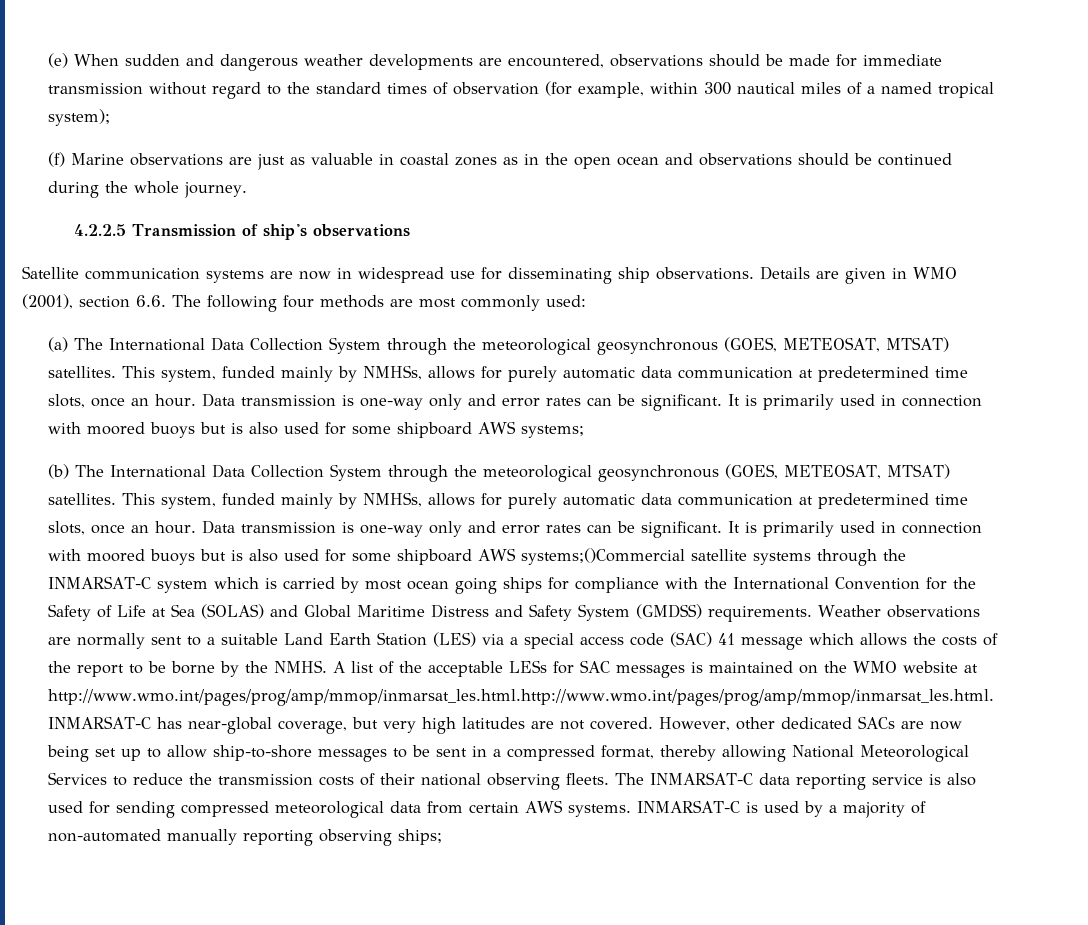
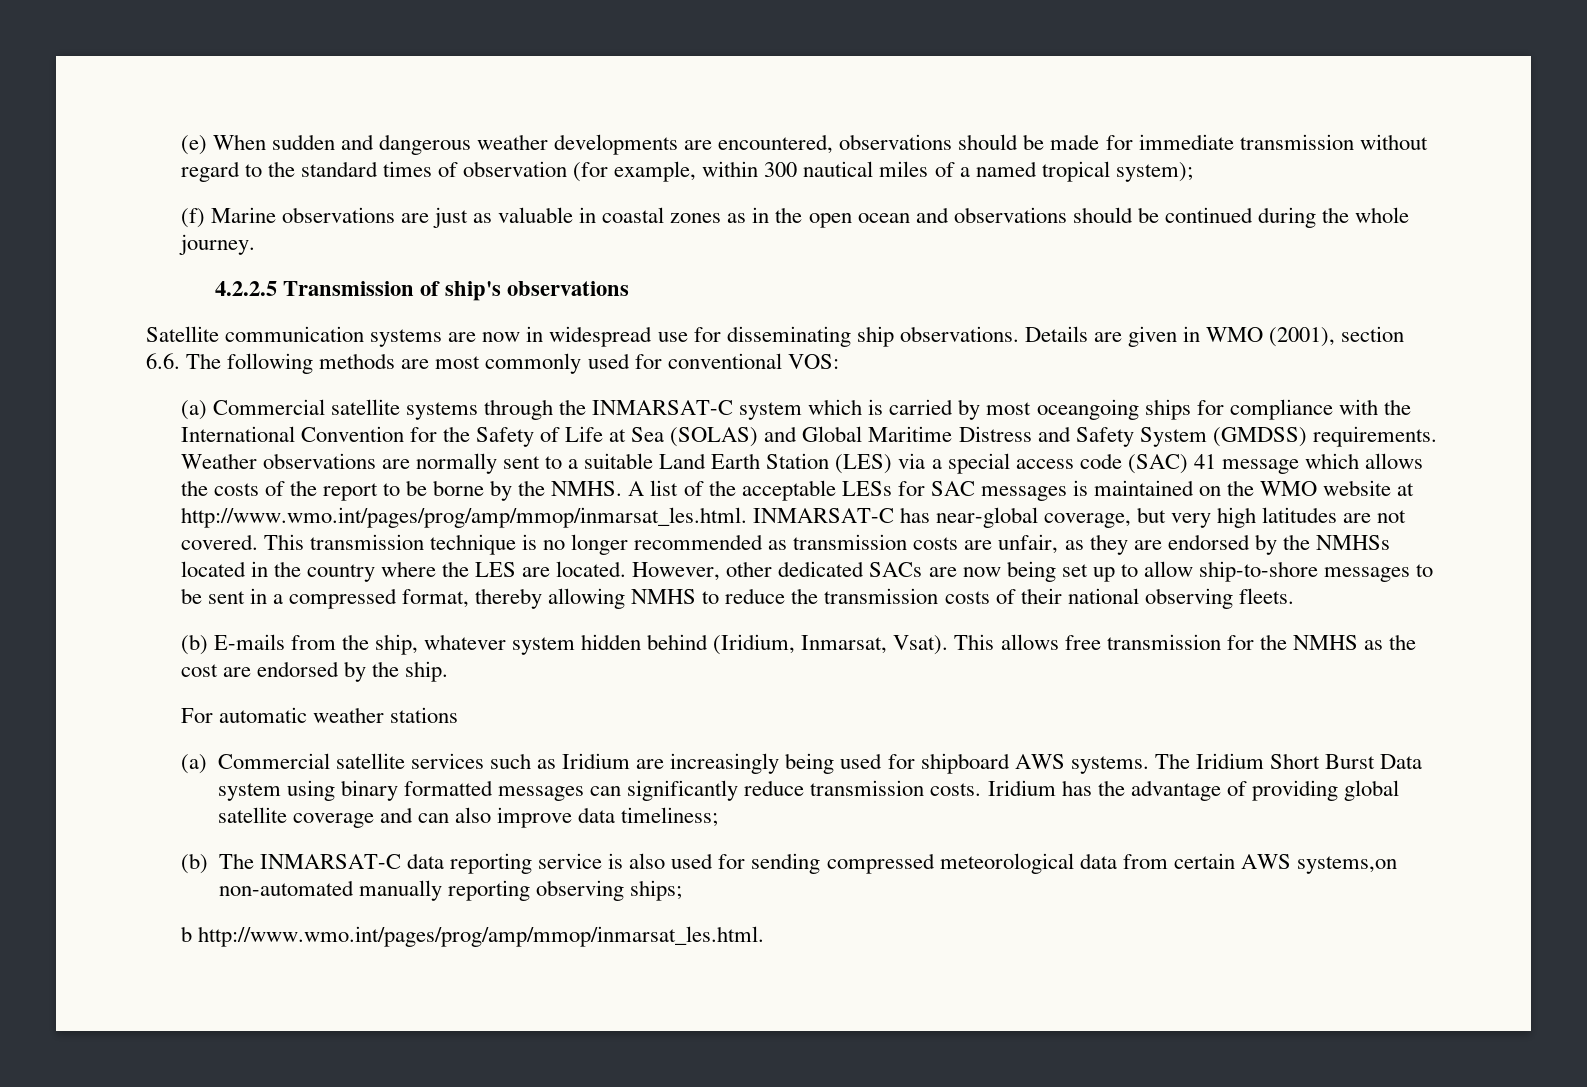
[283,295,314,308] four -> (314, 363) none
[546,295,586,307] [47,337,949,355] [47,365,968,382] [47,393,982,411] [47,421,584,438] [47,464,950,482] [47,492,968,509] [47,520,982,538] [47,548,685,565] used: // (a) The International Data Collection System through the meteorological geosynchronous (GOES, METEOSAT, MTSAT) satellites. This system, funded mainly by NMHSs, allows for purely automatic data communication at predetermined time slots, once an hour. Data transmission is one-way only and error rates can be significant. It is primarily used in connection with moored buoys but is also used for some shipboard AWS systems; // (b) The International Data Collection System through the meteorological geosynchronous (GOES, METEOSAT, MTSAT) satellites. This system, funded mainly by NMHSs, allows for purely automatic data communication at predetermined time slots, once an hour. Data transmission is one-way only and error rates can be significant. It is primarily used in connection with moored buoys but is also used for some shipboard AWS systems;()Commercial -> [587,353,839,369] [180,399,325,420] used for conventional VOS: // (a) Commercial
[406,578,497,594] ocean going -> [1036,399,1139,420] oceangoing
[47,689,994,706] http://www.wmo.int/pages/prog/amp/mmop/inmarsat_les.html.http://www.wmo.int/pages/prog/amp/mmop/inmarsat_les.html. -> [180,507,747,528] http://www.wmo.int/pages/prog/amp/mmop/inmarsat_les.html.
(653, 723) none -> [263,534,1390,555] [180,561,627,582] This transmission technique is no longer recommended as transmission costs are unfair, as they are endorsed by the NMHSs located in the country where the LES are located.
[791,745,969,762] [47,772,107,785] National Meteorological Services -> [631,589,697,604] NMHS
(609, 779) none -> [180,634,1417,655] [180,661,448,682] [180,707,458,723] [180,753,1423,774] [217,780,1399,801] [217,807,719,828] [180,853,208,874] // (b) E-mails from the ship, whatever system hidden behind (Iridium, Inmarsat, Vsat). This allows free transmission for the NMHS as the cost are endorsed by the ship. // For automatic weather stations // (a) Commercial satellite services such as Iridium are increasingly being used for shipboard AWS systems. The Iridium Short Burst Data system using binary formatted messages can significantly reduce transmission costs. Iridium has the advantage of providing global satellite coverage and can also improve data timeliness; // (b)
[567,800,926,818] systems. INMARSAT-C is used by a majority of -> [1296,856,1397,874] systems,on
(442, 837) none -> [180,926,764,947] // b http://www.wmo.int/pages/prog/amp/mmop/inmarsat_les.html.

